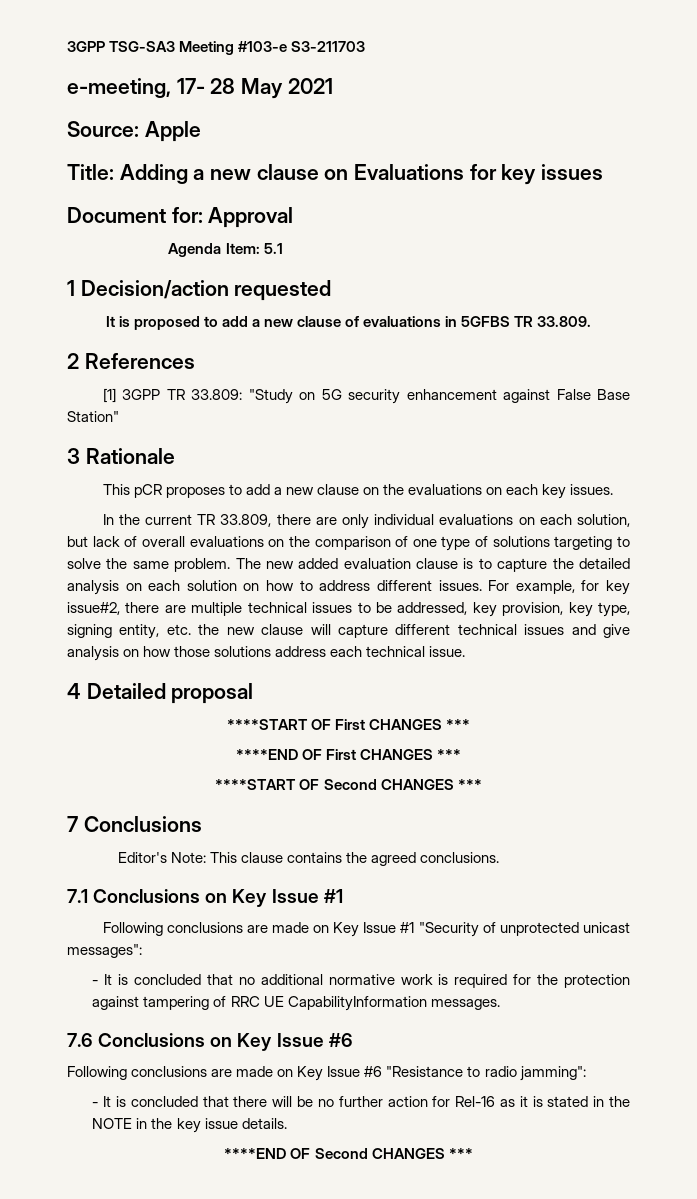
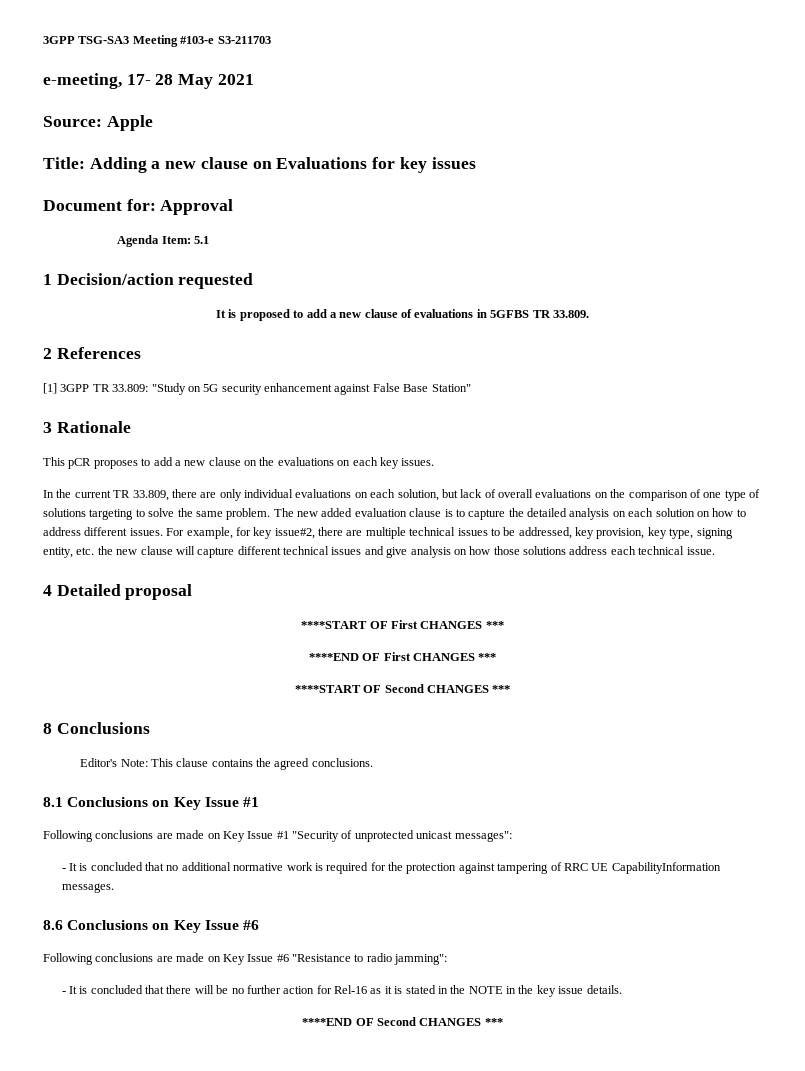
[67,816,78,832] 7 -> [43,723,52,734] 8
[67,889,88,903] 7.1 -> [43,797,63,807] 8.1
[67,1033,93,1047] 7.6 -> [43,920,63,930] 8.6

